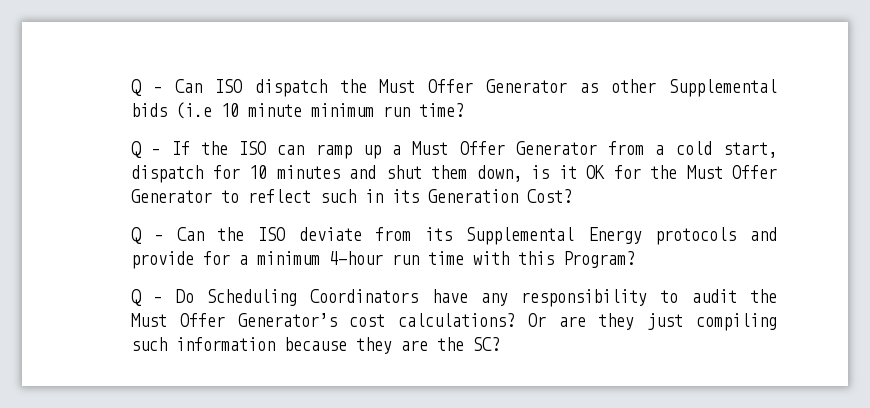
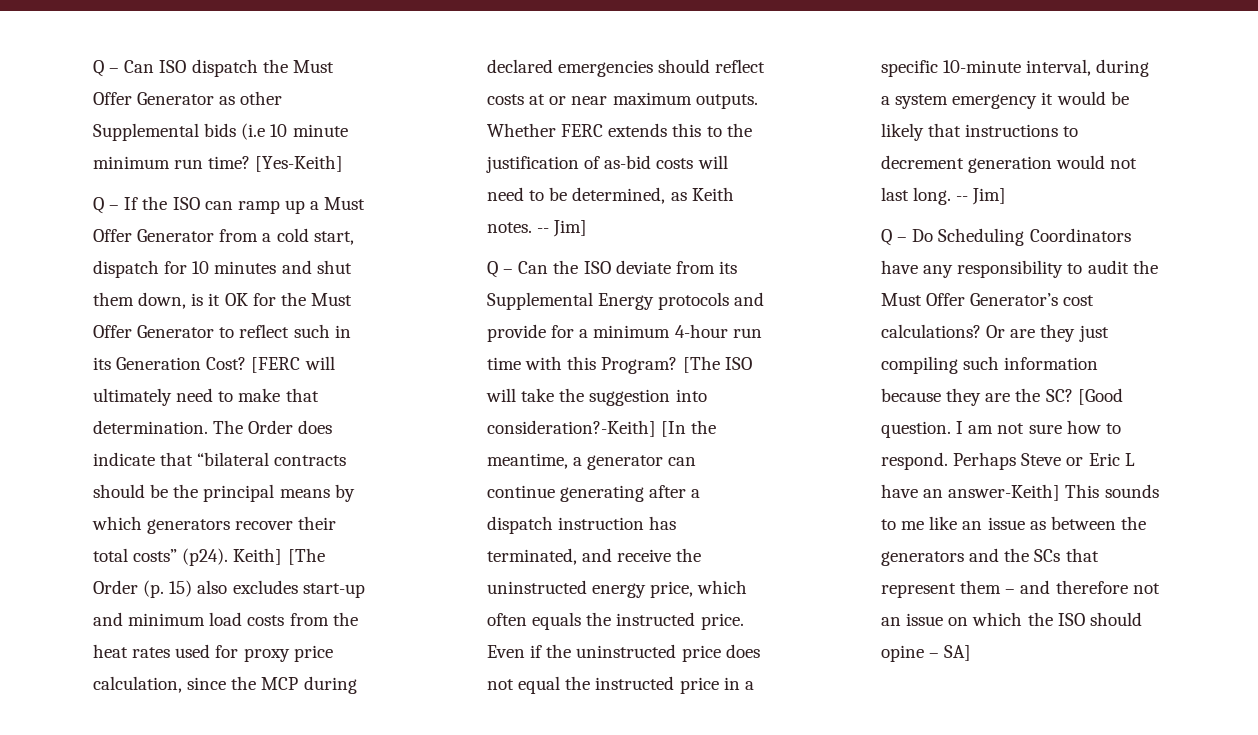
(465, 110) none -> [255,155,344,172] [Yes-Keith]
(573, 196) none -> [251,356,335,373] [93,388,319,406] [93,420,333,434] [93,452,347,466] [93,484,355,502] [92,516,337,534] [93,548,325,566] [93,580,365,598] [93,612,358,626] [93,644,333,662] [93,676,357,694] [487,59,766,77] [487,92,758,109] [487,123,752,137] [486,155,728,173] [487,187,734,204] [487,220,588,237] [FERC will ultimately need to make that determination. The Order does indicate that “bilateral contracts should be the principal means by which generators recover their total costs” (p24). Keith] [The Order (p. 15) also excludes start-up and minimum load costs from the heat rates used for proxy price calculation, since the MCP during declared emergencies should reflect costs at or near maximum outputs. Whether FERC extends this to the justification of as-bid costs will need to be determined, as Keith notes. -- Jim]
(636, 259) none -> [682,356,752,373] [486,388,707,406] [487,420,717,437] [487,453,697,470] [487,485,701,502] [487,516,677,534] [487,548,702,565] [487,580,748,598] [487,612,744,630] [487,644,760,662] [487,676,754,694] [881,59,1150,77] [881,91,1129,109] [881,123,1079,141] [881,155,1138,173] [881,187,1007,205] [The ISO will take the suggestion into consideration?-Keith] [In the meantime, a generator can continue generating after a dispatch instruction has terminated, and receive the uninstructed energy price, which often equals the instructed price. Even if the uninstructed price does not equal the instructed price in a specific 10-minute interval, during a system emergency it would be likely that instructions to decrement generation would not last long. -- Jim]
(501, 344) none -> [1077,388,1123,405] [881,420,1121,438] [881,452,1135,470] [881,484,1159,501] [881,516,1147,530] [881,548,1099,566] [881,580,1160,598] [881,612,1142,626] [881,645,972,662] [Good question. I am not sure how to respond. Perhaps Steve or Eric L have an answer-Keith] This sounds to me like an issue as between the generators and the SCs that represent them – and therefore not an issue on which the ISO should opine – SA]

